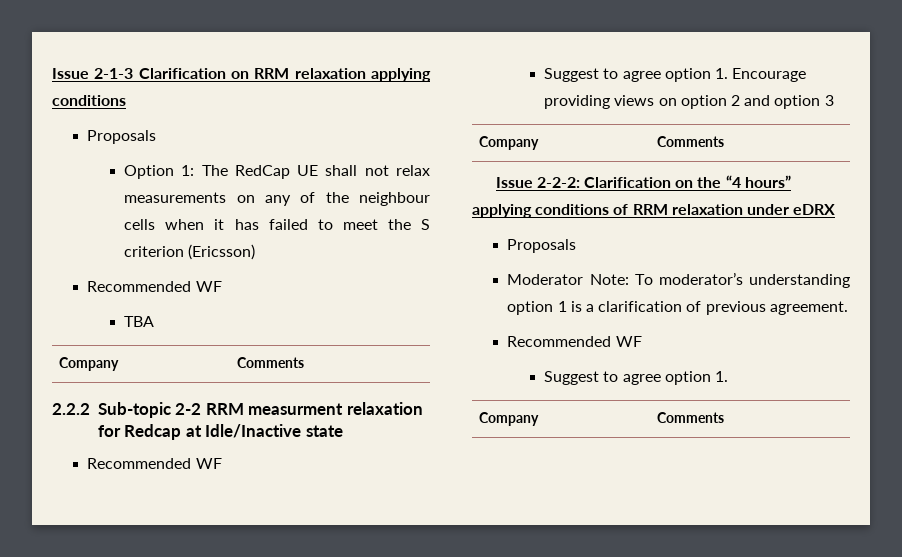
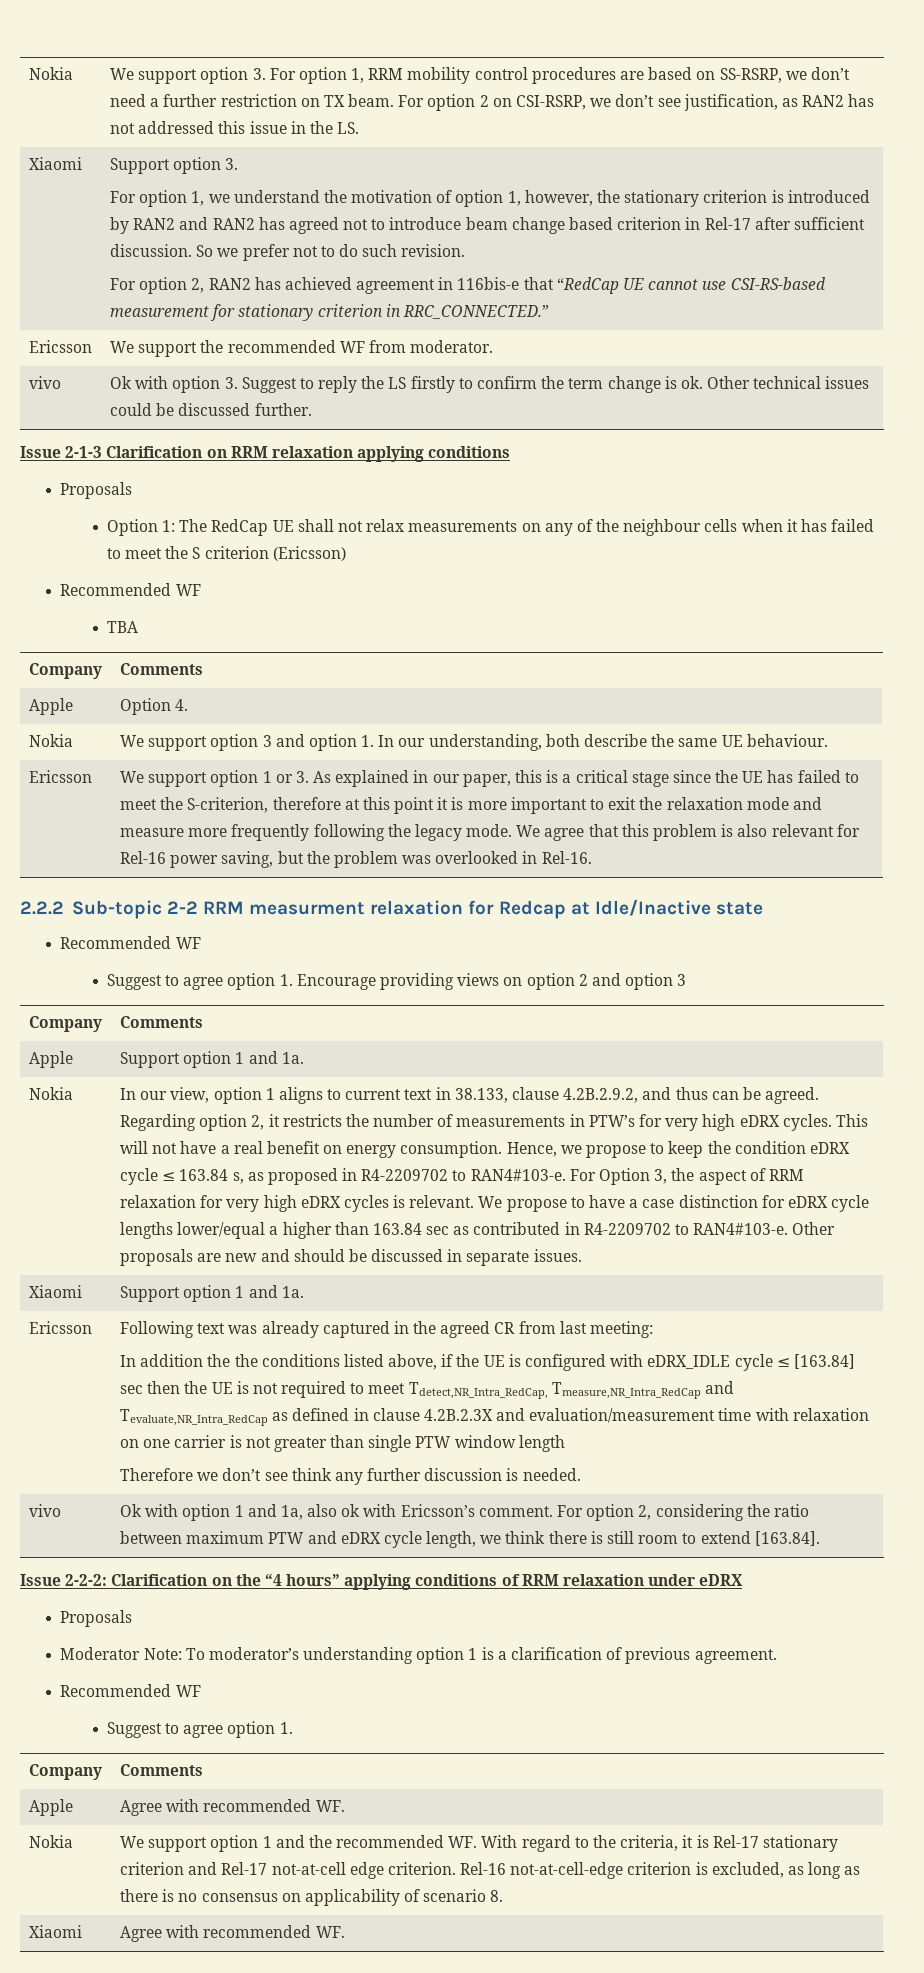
(52, 73) none -> [28,67,73,80] [109,67,850,84] [109,94,875,111] [109,121,360,134] [28,157,82,170] [109,157,239,174] [109,190,870,207] [109,217,865,234] [109,244,466,261] [109,277,826,294] [109,304,549,321] [28,340,92,353] [109,340,494,357] [28,376,61,389] [109,376,870,393] [109,403,312,416] Nokia | We support option 3. For option 1, RRM mobility control procedures are based on SS-RSRP, we don’t need a further restriction on TX beam. For option 2 on CSI-RSRP, we don’t see justification, as RAN2 has not addressed this issue in the LS. // Xiaomi | Support option 3. // For option 1, we understand the motivation of option 1, however, the stationary criterion is introduced by RAN2 and RAN2 has agreed not to introduce beam change based criterion in Rel-17 after sufficient discussion. So we prefer not to do such revision. // For option 2, RAN2 has achieved agreement in 116bis-e that “RedCap UE cannot use CSI-RS-based measurement for stationary criterion in RRC_CONNECTED.” // Ericsson | We support the recommended WF from moderator. // vivo | Ok with option 3. Suggest to reply the LS firstly to confirm the term change is ok. Other technical issues could be discussed further. //
(305, 362) none -> [28,698,73,715] [119,698,189,715] [28,734,73,747] [119,734,828,751] [28,770,92,783] [119,770,859,787] [119,797,822,814] [119,824,860,841] [119,851,592,868] // Apple | Option 4. // Nokia | We support option 3 and option 1. In our understanding, both describe the same UE behaviour. // Ericsson | We support option 1 or 3. As explained in our paper, this is a critical stage since the UE has failed to meet the S-criterion, therefore at this point it is more important to exit the relaxation mode and measure more frequently following the legacy mode. We agree that this problem is also relevant for Rel-16 power saving, but the problem was overlooked in Rel-16.
(725, 141) none -> [28,1051,73,1068] [119,1051,304,1068] [28,1087,73,1100] [119,1087,820,1104] [119,1114,868,1131] [119,1141,850,1158] [119,1168,804,1185] [119,1195,870,1212] [119,1222,836,1239] [119,1249,582,1266] [28,1285,82,1298] [119,1285,304,1302] [28,1321,92,1334] [119,1321,654,1338] [119,1354,855,1371] [119,1381,735,1399] [119,1408,869,1426] [119,1435,565,1452] [119,1468,581,1485] [28,1504,61,1517] [119,1504,809,1521] [119,1531,820,1548] // Apple | Support option 1 and 1a. // Nokia | In our view, option 1 aligns to current text in 38.133, clause 4.2B.2.9.2, and thus can be agreed. Regarding option 2, it restricts the number of measurements in PTW’s for very high eDRX cycles. This will not have a real benefit on energy consumption. Hence, we propose to keep the condition eDRX cycle ≤ 163.84 s, as proposed in R4-2209702 to RAN4#103-e. For Option 3, the aspect of RRM relaxation for very high eDRX cycles is relevant. We propose to have a case distinction for eDRX cycle lengths lower/equal a higher than 163.84 sec as contributed in R4-2209702 to RAN4#103-e. Other proposals are new and should be discussed in separate issues. // Xiaomi | Support option 1 and 1a. // Ericsson | Following text was already captured in the agreed CR from last meeting: // In addition the the conditions listed above, if the UE is configured with eDRX_IDLE cycle ≤ [163.84] sec then the UE is not required to meet Tdetect,NR_Intra_RedCap, Tmeasure,NR_Intra_RedCap and Tevaluate,NR_Intra_RedCap as defined in clause 4.2B.2.3X and evaluation/measurement time with relaxation on one carrier is not greater than single PTW window length // Therefore we don’t see think any further discussion is needed. // vivo | Ok with option 1 and 1a, also ok with Ericsson’s comment. For option 2, considering the ratio between maximum PTW and eDRX cycle length, we think there is still room to extend [163.84].
(725, 417) none -> [28,1799,73,1816] [119,1799,345,1816] [28,1835,73,1848] [119,1835,838,1852] [119,1862,861,1879] [119,1889,504,1906] [28,1925,82,1938] [119,1925,345,1942] // Apple | Agree with recommended WF. // Nokia | We support option 1 and the recommended WF. With regard to the criteria, it is Rel-17 stationary criterion and Rel-17 not-at-cell edge criterion. Rel-16 not-at-cell-edge criterion is excluded, as long as there is no consensus on applicability of scenario 8. // Xiaomi | Agree with recommended WF.

